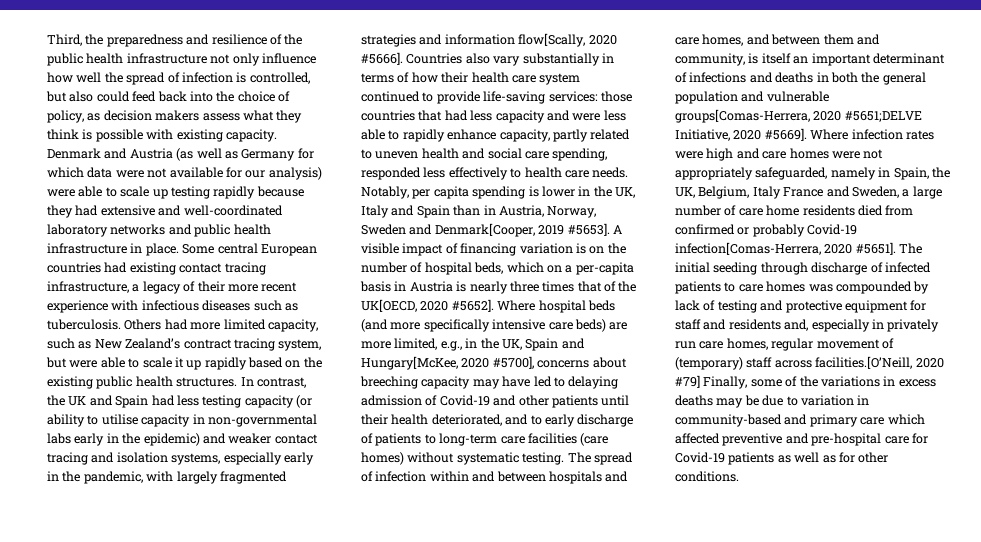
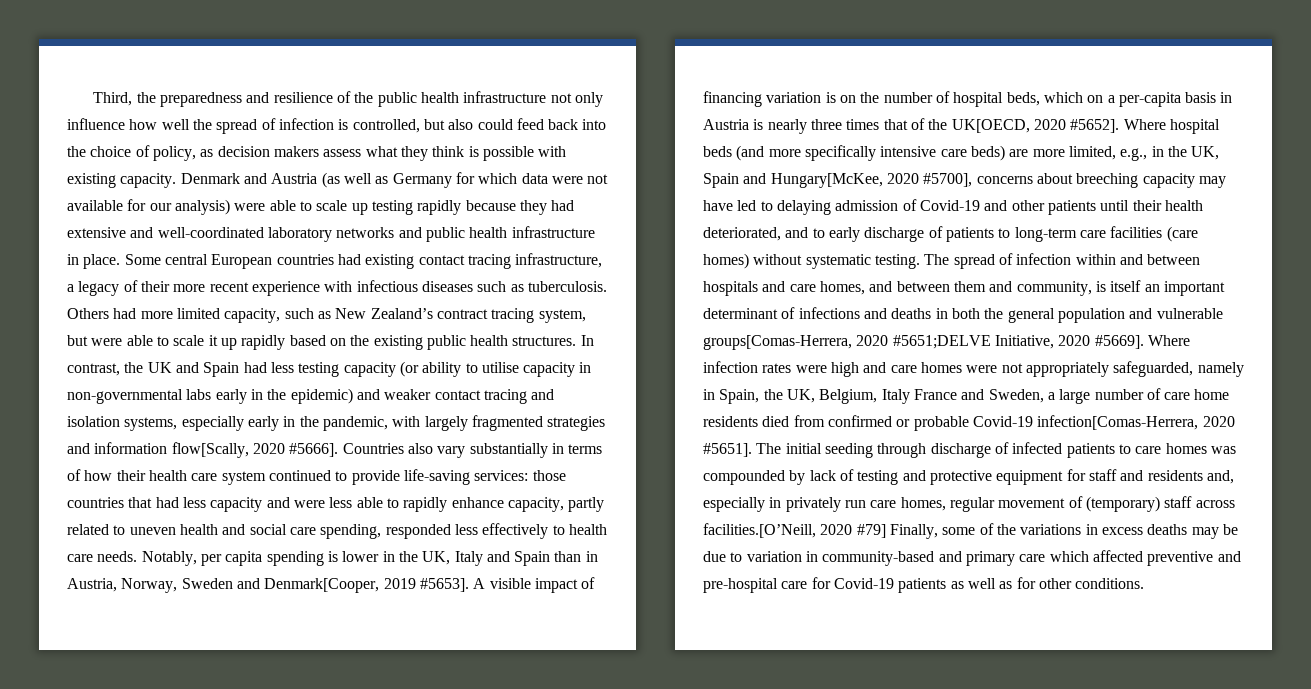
[752,224,805,237] probably -> [913,416,969,431] probable

